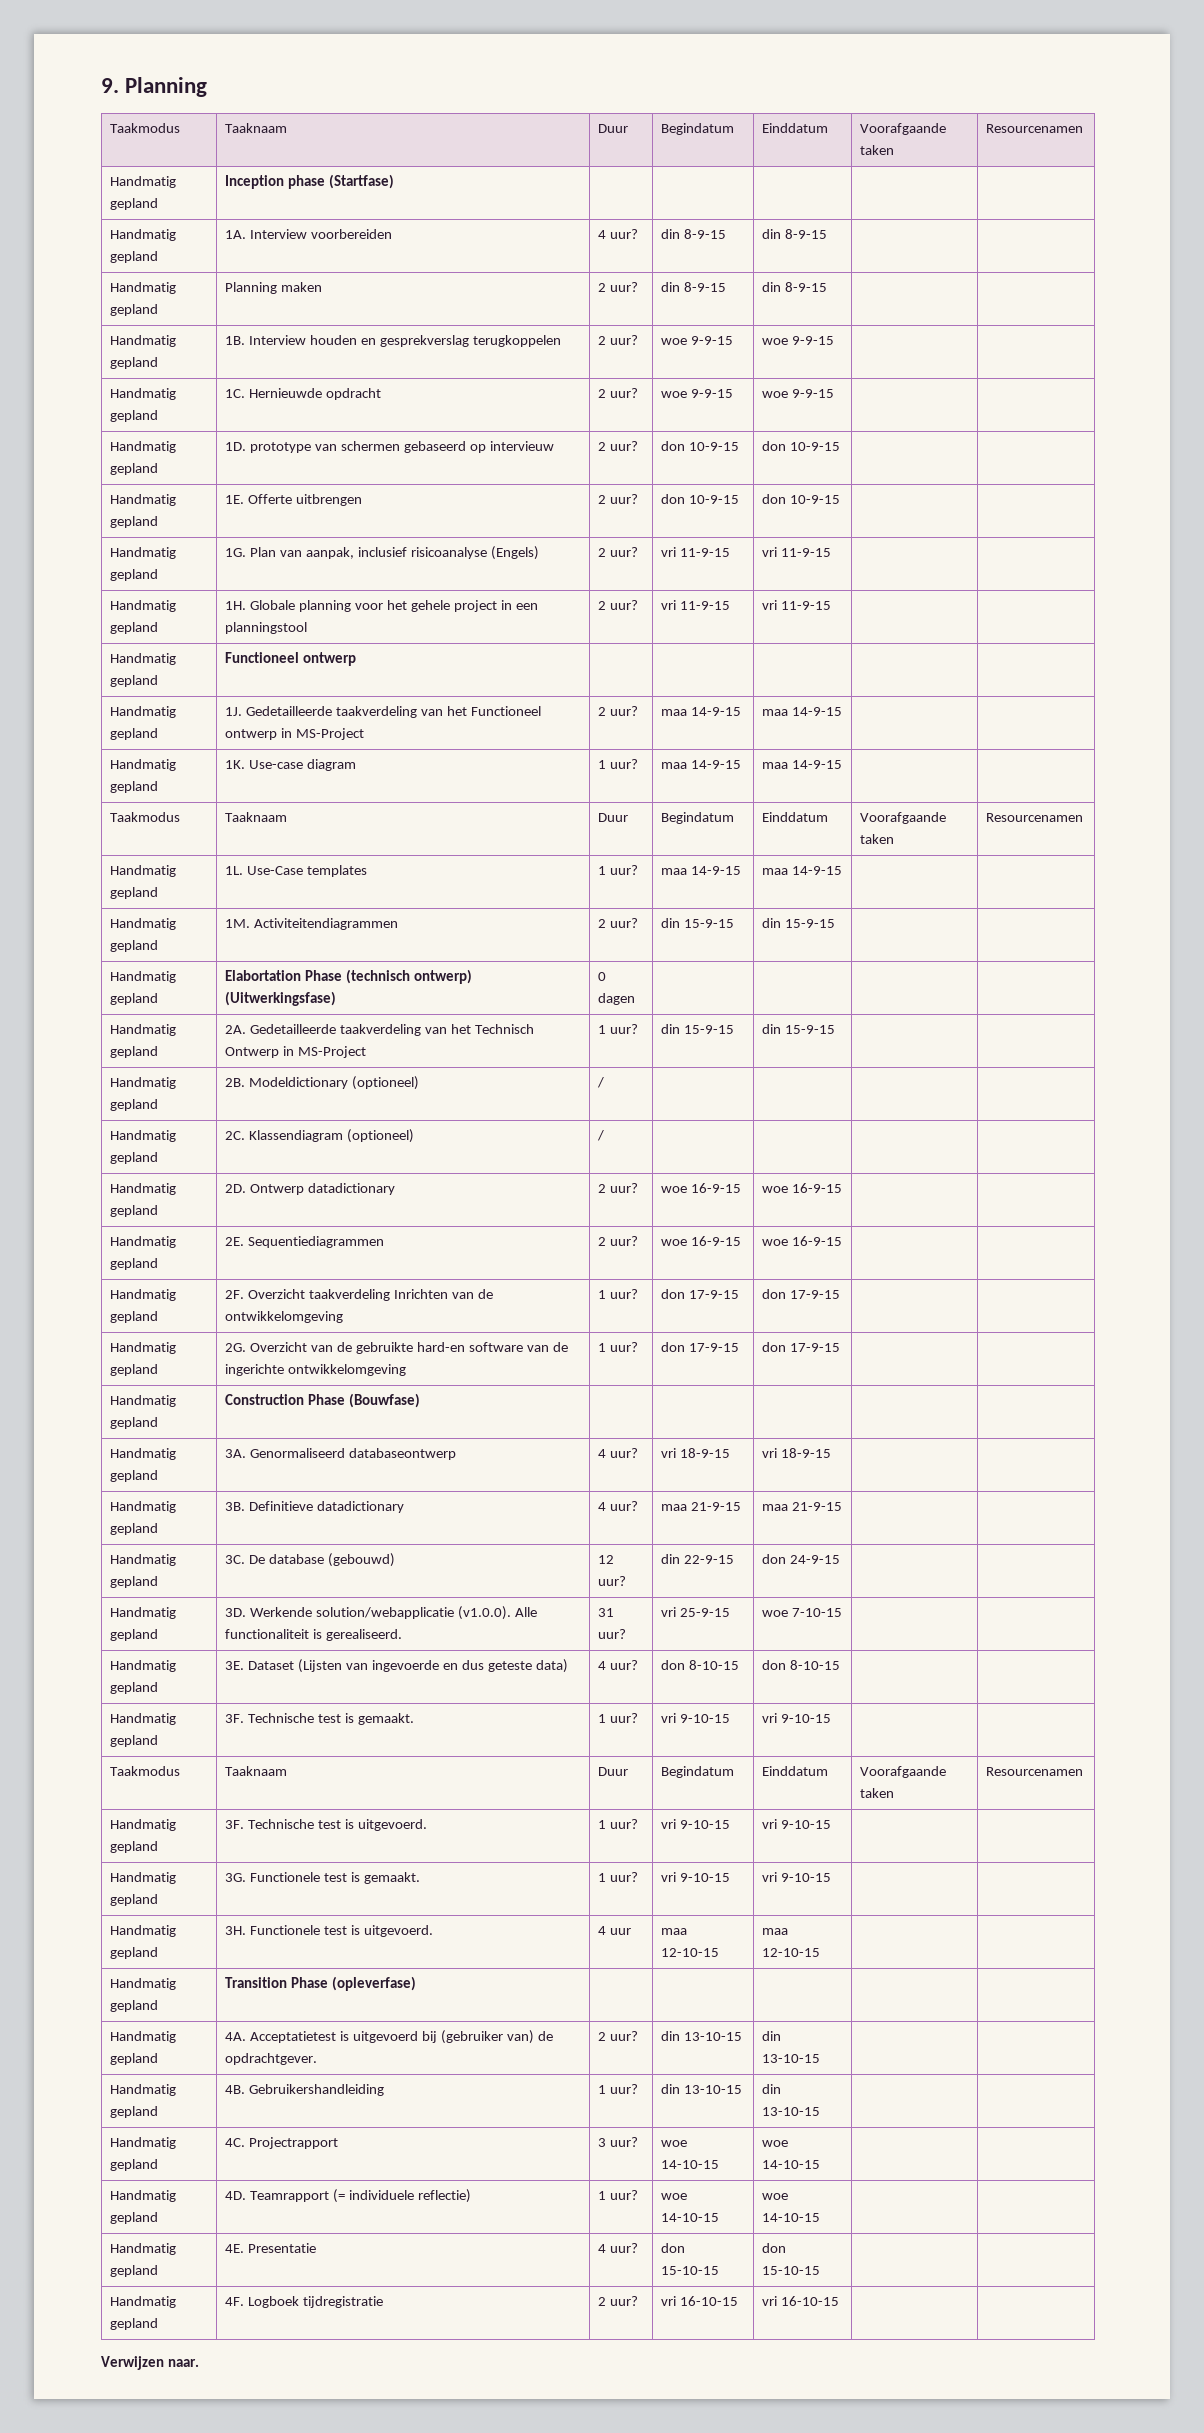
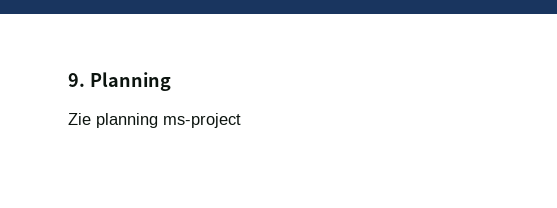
[110,123,181,133] [225,123,288,133] [598,124,629,133] [661,123,735,135] [762,123,829,133] [860,123,947,135] [860,145,895,155] [986,124,1084,133] [110,176,177,188] [110,198,159,210] [225,174,395,189] [110,229,177,241] [110,251,159,263] [225,229,393,239] [598,229,639,239] [661,229,727,239] [762,229,828,239] [110,282,177,294] [110,304,159,316] [225,282,323,294] [598,282,639,292] [661,282,727,292] [762,282,828,292] [110,335,177,347] [110,357,159,369] [225,335,561,347] [598,335,639,345] [661,336,734,345] [762,336,835,345] [110,388,177,400] [110,410,159,422] [225,388,382,400] [598,388,639,398] [661,389,734,398] [762,389,835,398] [110,441,177,453] [110,463,159,475] [225,441,554,453] [598,441,639,451] [661,441,740,451] [762,441,841,451] [110,494,177,506] [110,516,159,528] [225,494,363,506] [598,494,639,504] [661,494,740,504] [762,494,841,504] [110,547,177,559] [110,569,159,581] [225,546,539,560] [598,547,639,557] [661,547,731,557] [762,547,832,557] [110,600,177,612] [110,622,159,634] [225,600,538,612] [225,622,308,634] [598,600,639,610] [661,600,731,610] [762,600,832,610] [110,653,177,665] [110,675,159,687] [225,652,357,666] [110,706,177,718] [110,728,159,740] [225,706,541,718] [225,728,365,740] [598,706,639,716] [661,707,742,716] [762,707,843,716] [110,759,177,771] [110,781,159,793] [225,759,357,771] [598,759,639,769] [661,760,742,769] [762,760,843,769] [110,812,181,822] [225,812,288,822] [598,813,629,822] [661,812,735,824] [762,812,829,822] [860,812,947,824] [860,834,895,844] [986,813,1084,822] [110,865,177,877] [110,887,159,899] [225,865,368,877] [598,865,639,875] [661,866,742,875] [762,866,843,875] [110,918,177,930] [110,940,159,952] [225,918,399,930] [598,918,639,928] [661,918,735,928] [762,918,836,928] [110,971,177,983] [110,993,159,1005] [225,969,472,984] [225,991,337,1006] [598,972,607,981] [598,993,636,1005] [110,1024,177,1036] [110,1046,159,1058] [225,1024,534,1036] [225,1046,367,1058] [598,1024,639,1034] [661,1024,735,1034] [762,1024,836,1034] [110,1077,177,1089] [110,1099,159,1111] [225,1076,420,1090] [597,1077,605,1088] [110,1130,177,1142] [110,1152,159,1164] [225,1129,415,1143] [597,1130,605,1141] [110,1183,177,1195] [110,1205,159,1217] [225,1183,396,1195] [598,1183,639,1193] [661,1183,742,1193] [762,1183,843,1193] [110,1236,177,1248] [110,1258,159,1270] [225,1236,385,1248] [598,1236,639,1246] [661,1236,742,1246] [762,1236,843,1246] [110,1289,177,1301] [110,1311,159,1323] [225,1289,493,1301] [225,1311,344,1323] [598,1289,639,1299] [661,1289,740,1299] [762,1289,841,1299] [110,1342,177,1354] [110,1364,159,1376] [225,1342,568,1354] [225,1364,407,1376] [598,1342,639,1352] [661,1342,740,1352] [762,1342,841,1352] [110,1395,177,1407] [110,1417,159,1429] [225,1393,421,1408] [110,1448,177,1460] [110,1470,159,1482] [225,1448,457,1460] [598,1448,639,1458] [661,1448,731,1458] [762,1448,832,1458] [110,1501,177,1513] [110,1523,159,1535] [225,1501,405,1513] [598,1501,639,1511] [661,1502,742,1511] [762,1502,843,1511] [110,1554,177,1566] [110,1576,159,1588] [225,1553,395,1567] [598,1555,615,1564] [598,1576,627,1586] [661,1554,735,1564] [762,1554,841,1564] [110,1607,177,1619] [110,1629,159,1641] [225,1606,537,1620] [225,1629,403,1641] [598,1608,615,1617] [598,1629,627,1639] [661,1607,731,1617] [762,1608,843,1617] [110,1660,177,1672] [110,1682,159,1694] [225,1659,568,1673] [598,1660,639,1670] [661,1660,740,1670] [762,1660,841,1670] [110,1713,177,1725] [110,1735,159,1747] [225,1713,414,1725] [598,1713,639,1723] [661,1713,731,1723] [762,1713,832,1723] [110,1766,181,1776] [225,1766,288,1776] [598,1767,629,1776] [661,1766,735,1778] [762,1766,829,1776] [860,1766,947,1778] [860,1788,895,1798] [986,1767,1084,1776] [110,1819,177,1831] [110,1841,159,1853] [225,1819,427,1831] [598,1819,639,1829] [661,1819,731,1829] [762,1819,832,1829] [110,1872,177,1884] [110,1894,159,1906] [225,1872,420,1884] [598,1872,639,1882] [661,1872,731,1882] [762,1872,832,1882] [110,1925,177,1937] [110,1947,159,1959] [225,1925,433,1937] [598,1926,632,1935] [661,1928,688,1935] [661,1948,720,1957] [762,1928,789,1935] [762,1948,821,1957] [110,1978,177,1990] [110,2000,159,2012] [225,1976,417,1991] [110,2031,177,2043] [110,2053,159,2065] [225,2030,553,2044] [225,2053,318,2065] [598,2031,639,2041] [661,2031,743,2041] [762,2031,782,2041] [762,2054,821,2063] [110,2084,177,2096] [110,2106,159,2118] [225,2084,385,2096] [598,2084,639,2094] [661,2084,743,2094] [762,2084,782,2094] [762,2107,821,2116] [110,2137,177,2149] [110,2159,159,2171] [225,2137,339,2149] [598,2137,639,2147] [661,2140,688,2147] [661,2160,720,2169] [762,2140,789,2147] [762,2160,821,2169] [110,2190,177,2202] [110,2212,159,2224] [225,2189,471,2203] [598,2190,639,2200] [661,2193,688,2200] [661,2213,720,2222] [762,2193,789,2200] [762,2213,821,2222] [110,2243,177,2255] [110,2265,159,2277] [225,2243,317,2253] [598,2243,639,2253] [661,2243,686,2253] [661,2266,720,2275] [762,2243,787,2253] [762,2266,821,2275] [110,2296,177,2308] [110,2318,159,2330] [225,2296,384,2308] [598,2296,639,2306] [661,2296,739,2306] [762,2296,840,2306] [101,2356,199,2370] // Taakmodus | Taaknaam | Duur | Begindatum | Einddatum | Voorafgaande taken | Resourcenamen // Handmatig gepland | Inception phase (Startfase) | | | | | // Handmatig gepland | 1A. Interview voorbereiden | 4 uur? | din 8-9-15 | din 8-9-15 | | // Handmatig gepland | Planning maken | 2 uur? | din 8-9-15 | din 8-9-15 | | // Handmatig gepland | 1B. Interview houden en gesprekverslag terugkoppelen | 2 uur? | woe 9-9-15 | woe 9-9-15 | | // Handmatig gepland | 1C. Hernieuwde opdracht | 2 uur? | woe 9-9-15 | woe 9-9-15 | | // Handmatig gepland | 1D. prototype van schermen gebaseerd op intervieuw | 2 uur? | don 10-9-15 | don 10-9-15 | | // Handmatig gepland | 1E. Offerte uitbrengen | 2 uur? | don 10-9-15 | don 10-9-15 | | // Handmatig gepland | 1G. Plan van aanpak, inclusief risicoanalyse (Engels) | 2 uur? | vri 11-9-15 | vri 11-9-15 | | // Handmatig gepland | 1H. Globale planning voor het gehele project in een planningstool | 2 uur? | vri 11-9-15 | vri 11-9-15 | | // Handmatig gepland | Functioneel ontwerp | | | | | // Handmatig gepland | 1J. Gedetailleerde taakverdeling van het Functioneel ontwerp in MS-Project | 2 uur? | maa 14-9-15 | maa 14-9-15 | | // Handmatig gepland | 1K. Use-case diagram | 1 uur? | maa 14-9-15 | maa 14-9-15 | | // Taakmodus | Taaknaam | Duur | Begindatum | Einddatum | Voorafgaande taken | Resourcenamen // Handmatig gepland | 1L. Use-Case templates | 1 uur? | maa 14-9-15 | maa 14-9-15 | | // Handmatig gepland | 1M. Activiteitendiagrammen | 2 uur? | din 15-9-15 | din 15-9-15 | | // Handmatig gepland | Elabortation Phase (technisch ontwerp) (Uitwerkingsfase) | 0 dagen | | | | // Handmatig gepland | 2A. Gedetailleerde taakverdeling van het Technisch Ontwerp in MS-Project | 1 uur? | din 15-9-15 | din 15-9-15 | | // Handmatig gepland | 2B. Modeldictionary (optioneel) | / | | | | // Handmatig gepland | 2C. Klassendiagram (optioneel) | / | | | | // Handmatig gepland | 2D. Ontwerp datadictionary | 2 uur? | woe 16-9-15 | woe 16-9-15 | | // Handmatig gepland | 2E. Sequentiediagrammen | 2 uur? | woe 16-9-15 | woe 16-9-15 | | // Handmatig gepland | 2F. Overzicht taakverdeling Inrichten van de ontwikkelomgeving | 1 uur? | don 17-9-15 | don 17-9-15 | | // Handmatig gepland | 2G. Overzicht van de gebruikte hard-en software van de ingerichte ontwikkelomgeving | 1 uur? | don 17-9-15 | don 17-9-15 | | // Handmatig gepland | Construction Phase (Bouwfase) | | | | | // Handmatig gepland | 3A. Genormaliseerd databaseontwerp | 4 uur? | vri 18-9-15 | vri 18-9-15 | | // Handmatig gepland | 3B. Definitieve datadictionary | 4 uur? | maa 21-9-15 | maa 21-9-15 | | // Handmatig gepland | 3C. De database (gebouwd) | 12 uur? | din 22-9-15 | don 24-9-15 | | // Handmatig gepland | 3D. Werkende solution/webapplicatie (v1.0.0). Alle functionaliteit is gerealiseerd. | 31 uur? | vri 25-9-15 | woe 7-10-15 | | // Handmatig gepland | 3E. Dataset (Lijsten van ingevoerde en dus geteste data) | 4 uur? | don 8-10-15 | don 8-10-15 | | // Handmatig gepland | 3F. Technische test is gemaakt. | 1 uur? | vri 9-10-15 | vri 9-10-15 | | // Taakmodus | Taaknaam | Duur | Begindatum | Einddatum | Voorafgaande taken | Resourcenamen // Handmatig gepland | 3F. Technische test is uitgevoerd. | 1 uur? | vri 9-10-15 | vri 9-10-15 | | // Handmatig gepland | 3G. Functionele test is gemaakt. | 1 uur? | vri 9-10-15 | vri 9-10-15 | | // Handmatig gepland | 3H. Functionele test is uitgevoerd. | 4 uur | maa 12-10-15 | maa 12-10-15 | | // Handmatig gepland | Transition Phase (opleverfase) | | | | | // Handmatig gepland | 4A. Acceptatietest is uitgevoerd bij (gebruiker van) de opdrachtgever. | 2 uur? | din 13-10-15 | din 13-10-15 | | // Handmatig gepland | 4B. Gebruikershandleiding | 1 uur? | din 13-10-15 | din 13-10-15 | | // Handmatig gepland | 4C. Projectrapport | 3 uur? | woe 14-10-15 | woe 14-10-15 | | // Handmatig gepland | 4D. Teamrapport (= individuele reflectie) | 1 uur? | woe 14-10-15 | woe 14-10-15 | | // Handmatig gepland | 4E. Presentatie | 4 uur? | don 15-10-15 | don 15-10-15 | | // Handmatig gepland | 4F. Logboek tijdregistratie | 2 uur? | vri 16-10-15 | vri 16-10-15 | | // Verwijzen naar. -> [68,113,241,128] // Zie planning ms-project

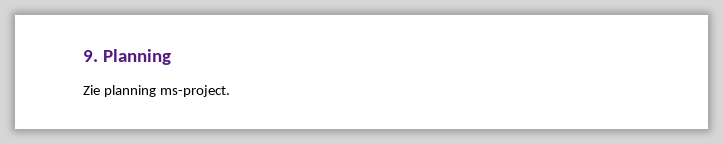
[163,113,241,128] ms-project -> [159,85,230,97] ms-project.

